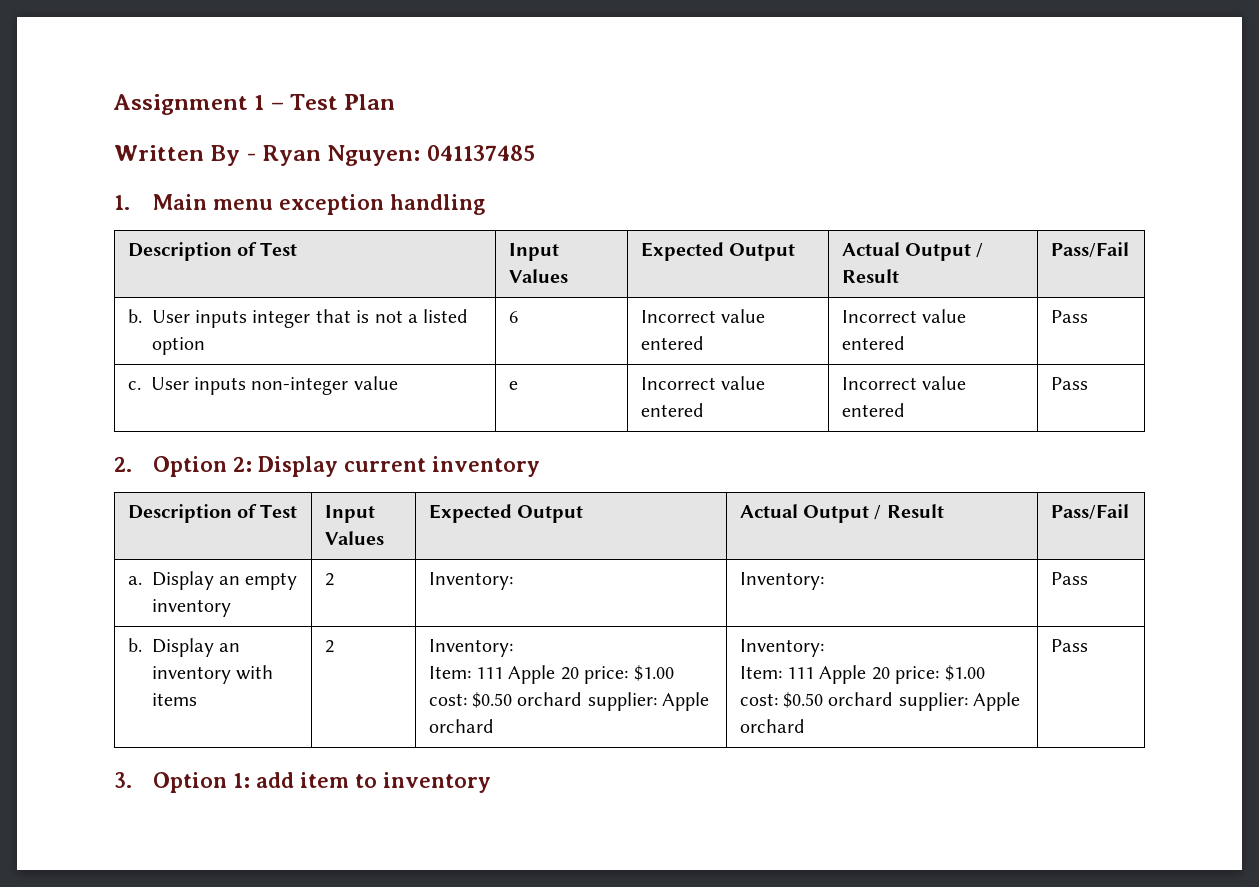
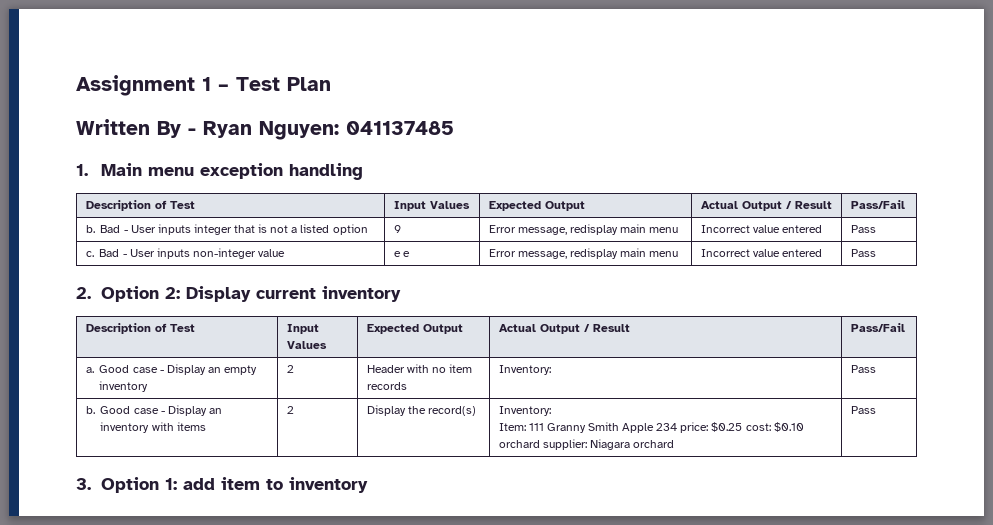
(142, 316) none -> [100,225,128,233] Bad -
[508,311,518,323] [640,309,765,323] [640,336,704,350] 6 | Incorrect value entered -> [393,225,401,233] [488,224,679,235] 9 | Error message, redisplay main menu
(141, 385) none -> [99,249,127,257] Bad -
[640,376,765,390] [640,403,704,417] | Incorrect value entered -> [402,251,410,257] [488,248,679,259] e | Error message, redisplay main menu
(142, 580) none -> [99,365,164,373] Good case -
[428,572,513,590] Inventory: -> [366,364,473,373] [366,382,407,390] Header with no item records
(142, 645) none -> [100,406,165,414] Good case -
[428,639,513,657] [428,665,674,684] [428,692,710,711] [428,719,494,733] [739,639,824,657] [739,665,985,684] [739,692,1021,711] Inventory: // Item: 111 Apple 20 price: $1.00 cost: $0.50 orchard supplier: Apple orchard | Inventory: // Item: 111 Apple 20 price: $1.00 cost: $0.50 orchard supplier: Apple -> [366,405,476,416] [498,406,551,416] [498,422,804,433] [498,439,630,450] Display the record(s) | Inventory: // Item: 111 Granny Smith Apple 234 price: $0.25 cost: $0.10 orchard supplier: Niagara

